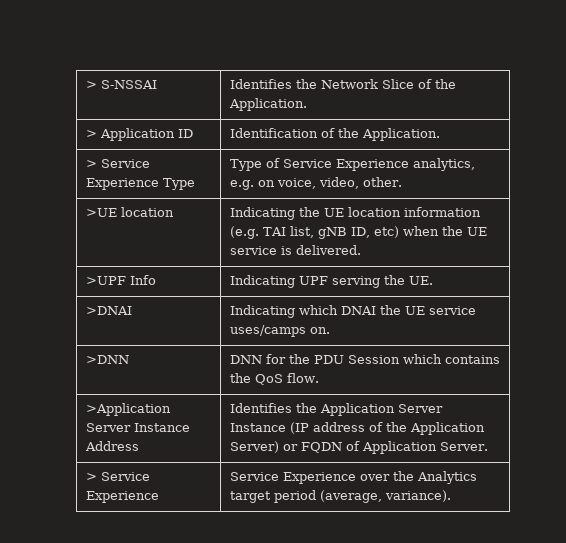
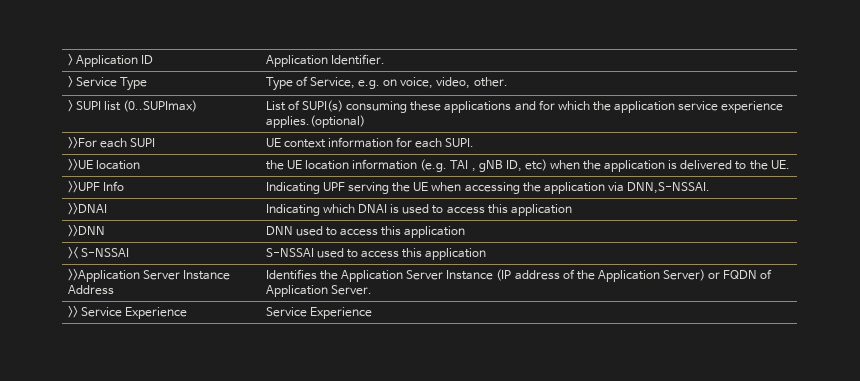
[85,80,157,89] [229,79,456,89] [228,98,307,111] [85,128,193,141] [229,128,440,141] [85,159,150,168] [85,178,159,190] > S-NSSAI | Identifies the Network Slice of the Application. // > Application ID | Identification of the Application. // > Service Experience -> [67,54,154,67] [265,54,385,67] [67,76,117,88] > Application ID | Application Identifier. // > Service
[282,158,475,171] Service Experience analytics, -> [310,77,356,89] Service,
[85,208,117,217] >UE -> [67,100,198,112] [265,100,784,113] [265,115,365,128] [67,137,156,149] [265,137,475,148] [67,159,93,171] > SUPI list (0..SUPImax) | List of SUPI(s) consuming these applications and for which the application service experience applies.(optional) // >>For each SUPI | UE context information for each SUPI. // >>UE
[229,207,295,220] Indicating -> (140, 165) none
[289,226,314,238] list, -> [471,168,476,172] ,
[466,227,487,236] [229,245,361,255] [85,276,126,285] UE service is delivered. // >UPF -> [604,160,790,172] [67,181,100,193] application is delivered to the UE. // >>UPF
[408,276,433,285] [85,306,132,315] [229,305,476,318] [229,325,330,337] [85,355,129,364] [229,354,500,364] [229,373,319,385] [85,403,171,416] UE. // >DNAI | Indicating which DNAI the UE service uses/camps on. // >DNN | DNN for the PDU Session which contains the QoS flow. // >Application -> [413,182,710,194] [67,203,107,215] [265,204,572,216] [67,225,105,237] [265,226,466,238] [67,247,129,259] [265,248,487,260] [67,269,140,282] UE when accessing the application via DNN,S-NSSAI. // >>DNAI | Indicating which DNAI is used to access this application // >>DNN | DNN used to access this application // >< S-NSSAI | S-NSSAI used to access this application // >>Application
[85,473,97,481] > -> [67,306,78,318] >>
[359,471,477,484] [229,490,451,503] over the Analytics target period (average, variance). -> (372, 313) none

